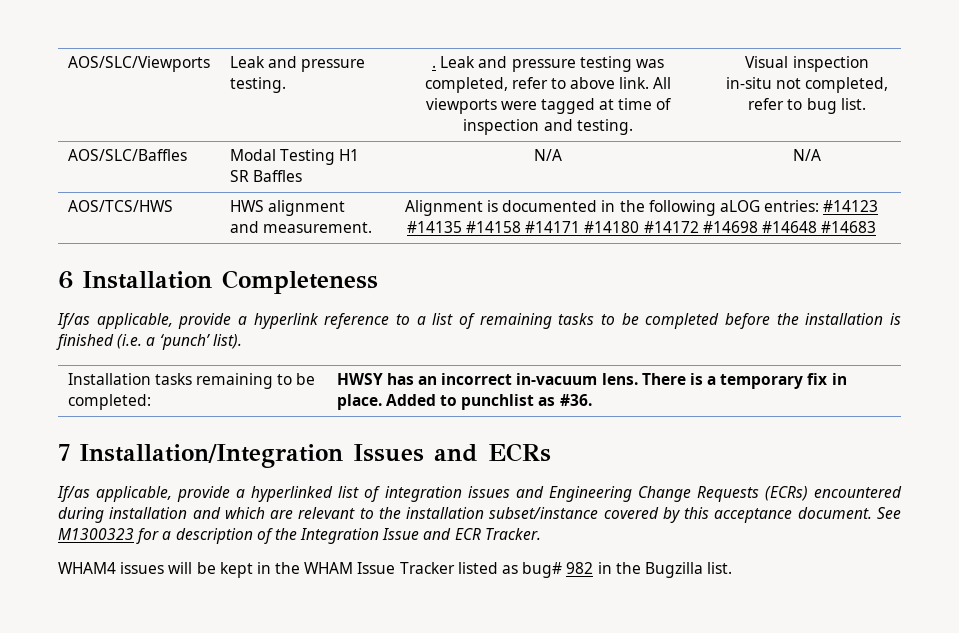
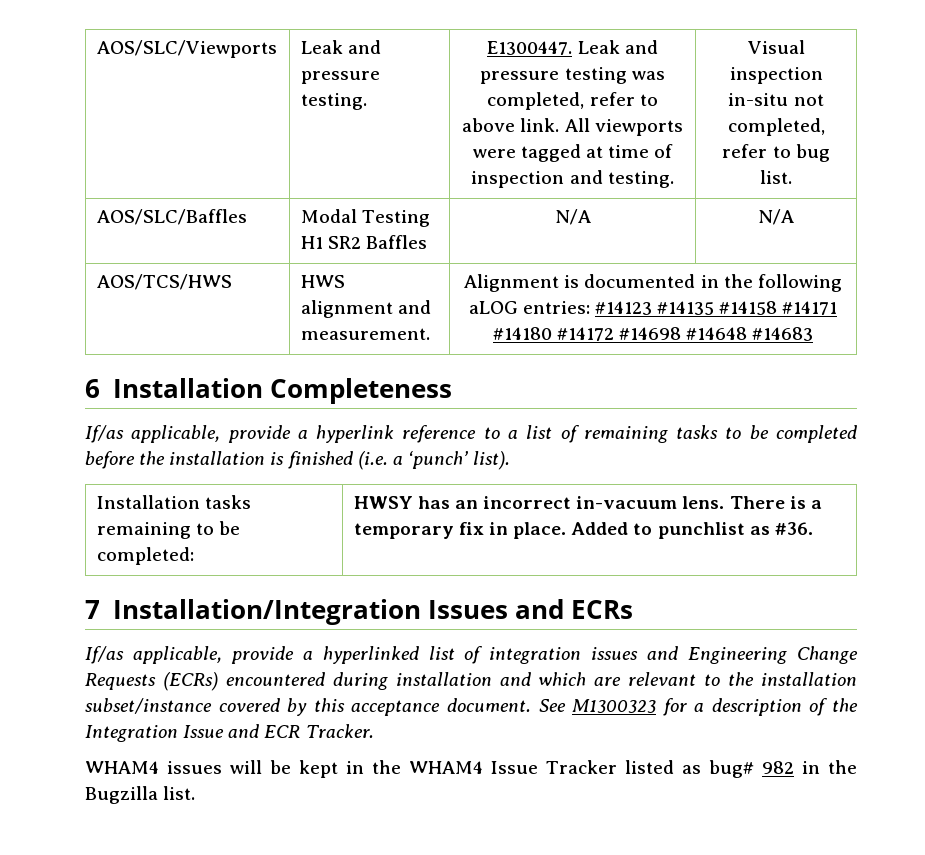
[432,65,437,68] . -> [487,41,573,55] E1300447.
[229,170,249,182] SR -> [327,236,361,249] SR2
[304,562,354,574] WHAM -> [409,761,484,774] WHAM4

